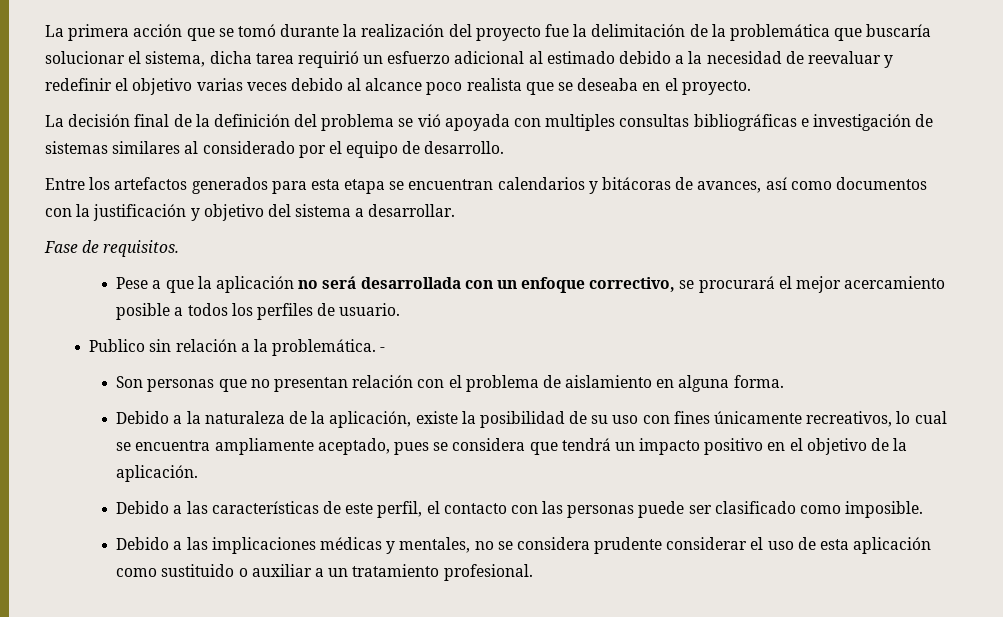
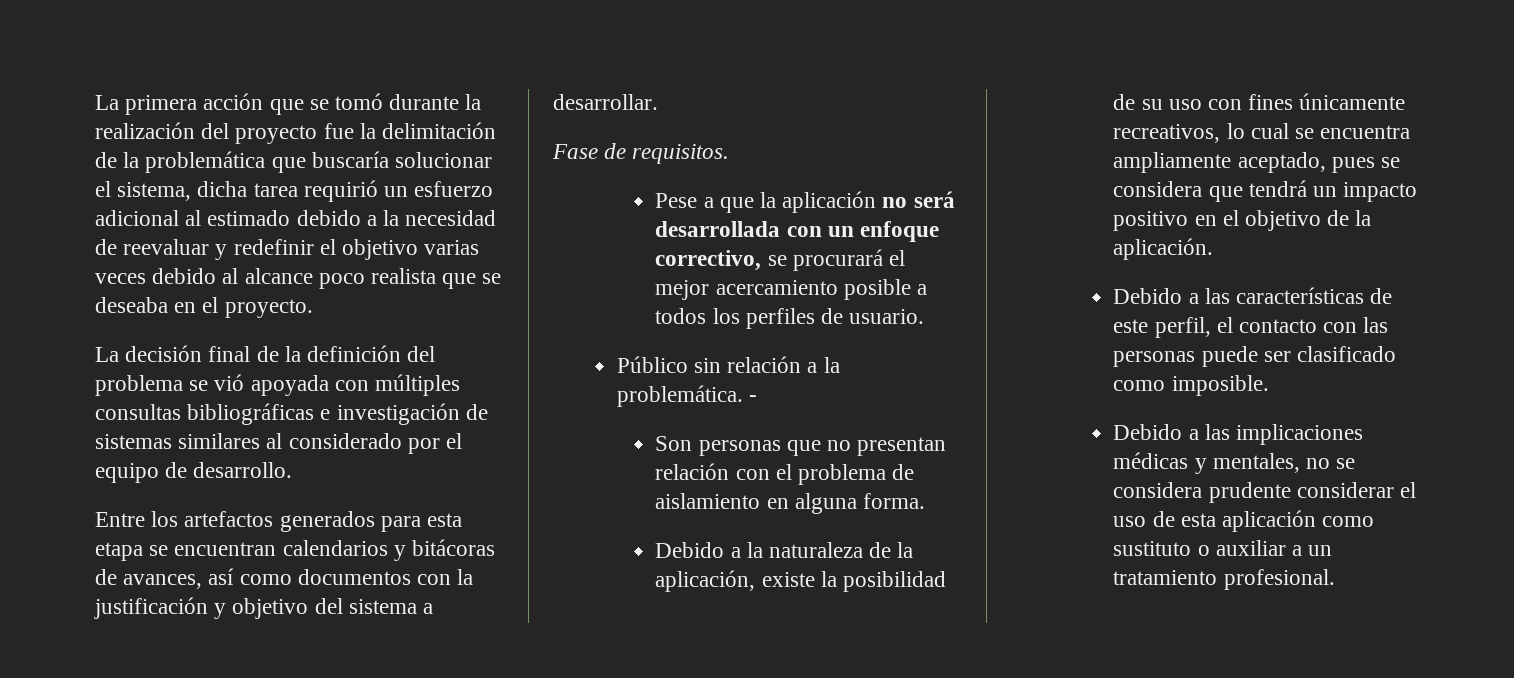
[545,114,616,131] multiples -> [375,374,461,396] múltiples
[89,339,146,352] Publico -> [616,356,688,373] Público
[161,564,235,577] sustituido -> [1113,541,1192,556] sustituto

